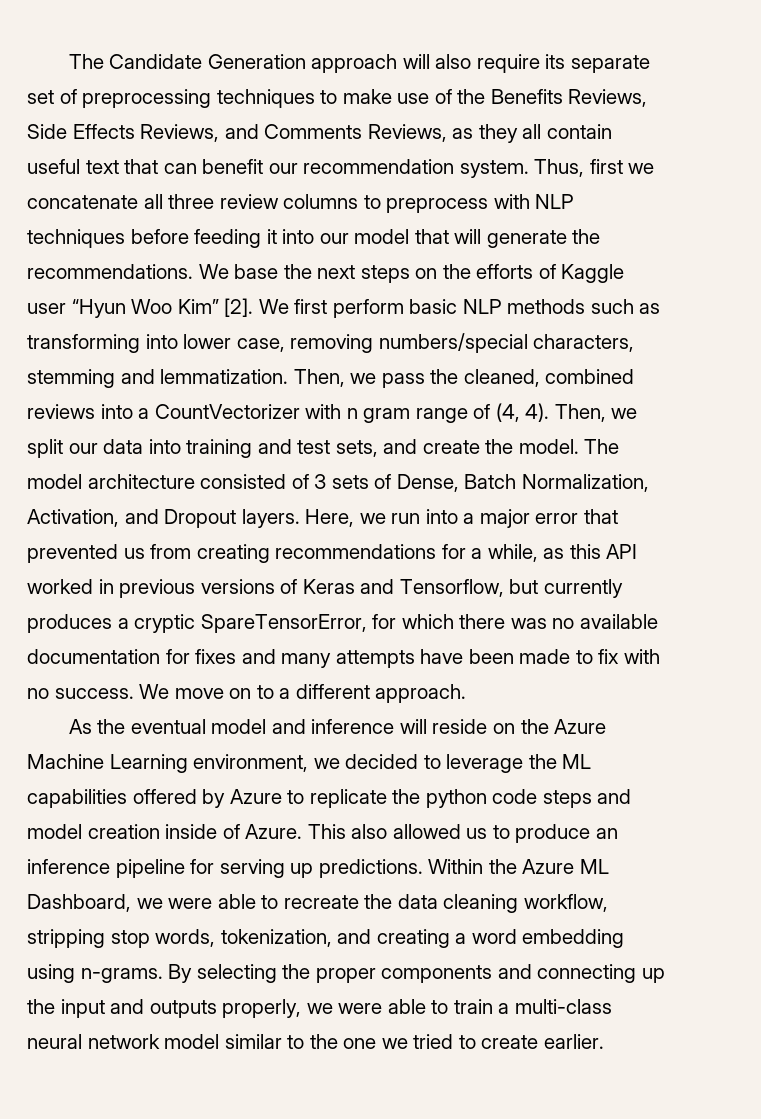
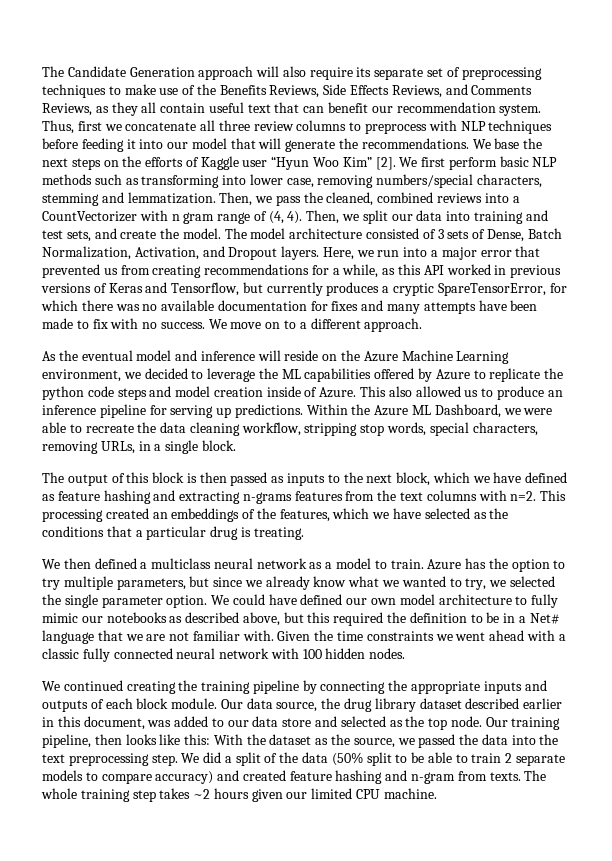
[220,929,625,948] [27,964,665,983] [27,999,612,1018] [27,1034,604,1049] tokenization, and creating a word embedding using n-grams. By selecting the proper components and connecting up the input and outputs properly, we were able to train a multi-class neural network model similar to the one we tried to create earlier. -> [429,422,538,436] [42,440,236,454] [42,472,568,486] [42,490,567,504] [42,508,509,522] [42,526,304,540] [42,558,566,572] [42,576,555,590] [42,594,559,608] [42,612,560,626] [42,630,566,644] [42,648,406,662] [42,680,547,694] [42,698,563,712] [42,716,561,730] [42,734,559,748] [42,752,566,766] [42,770,547,784] [41,788,437,802] special characters, removing URLs, in a single block. // The output of this block is then passed as inputs to the next block, which we have defined as feature hashing and extracting n-grams features from the text columns with n=2. This processing created an embeddings of the features, which we have selected as the conditions that a particular drug is treating. // We then defined a multiclass neural network as a model to train. Azure has the option to try multiple parameters, but since we already know what we wanted to try, we selected the single parameter option. We could have defined our own model architecture to fully mimic our notebooks as described above, but this required the definition to be in a Net# language that we are not familiar with. Given the time constraints we went ahead with a classic fully connected neural network with 100 hidden nodes. // We continued creating the training pipeline by connecting the appropriate inputs and outputs of each block module. Our data source, the drug library dataset described earlier in this document, was added to our data store and selected as the top node. Our training pipeline, then looks like this: With the dataset as the source, we passed the data into the text preprocessing step. We did a split of the data (50% split to be able to train 2 separate models to compare accuracy) and created feature hashing and n-gram from texts. The whole training step takes ~2 hours given our limited CPU machine.

